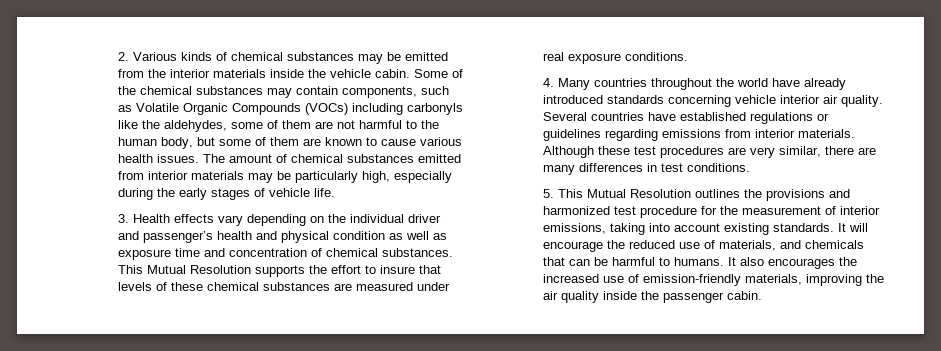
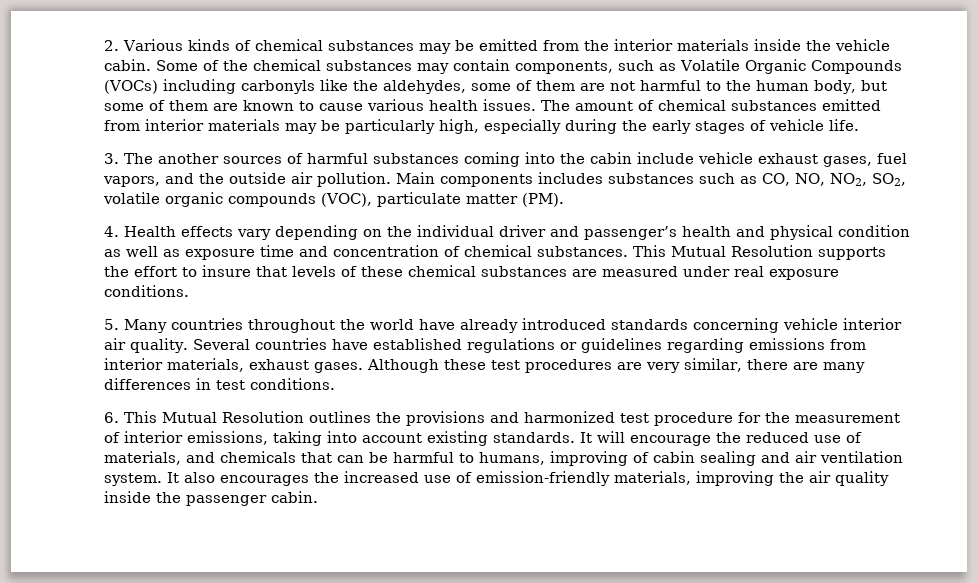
(130, 218) none -> [124,152,908,167] [103,172,907,187] [103,192,565,207] [104,226,120,237] The another sources of harmful substances coming into the cabin include vehicle exhaust gases, fuel vapors, and the outside air pollution. Main components includes substances such as CO, NO, NO2, SO2, volatile organic compounds (VOC), particulate matter (PM). // 4.
[543,78,555,87] 4. -> [104,319,120,330] 5.
[798,129,856,138] materials. -> [167,358,364,373] materials, exhaust gases.
[543,189,555,198] 5. -> [104,412,120,423] 6.
[674,257,725,266] humans. -> [479,451,904,466] [104,473,163,486] humans, improving of cabin sealing and air ventilation system.

